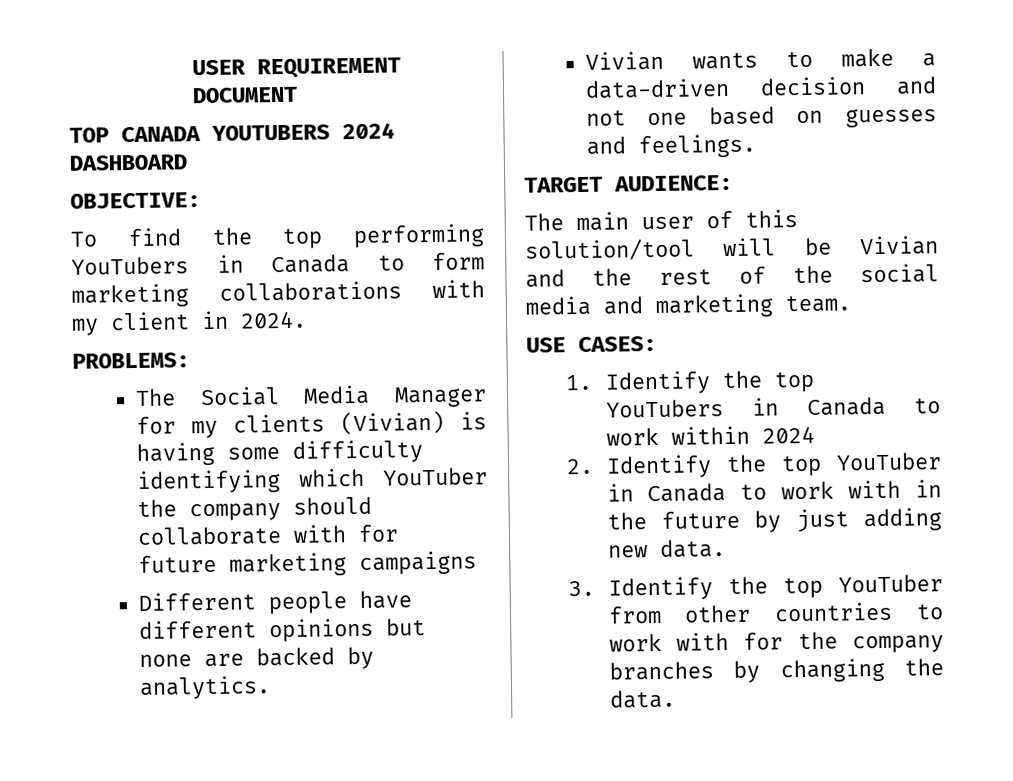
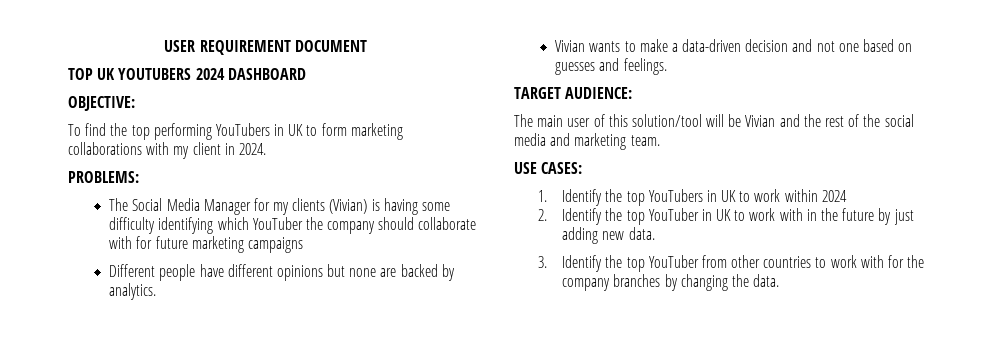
[121,126,201,143] CANADA -> [97,68,116,80] UK
[271,254,350,274] Canada -> [288,124,304,136] UK
[806,396,886,416] Canada -> [721,190,737,202] UK
[647,483,727,503] Canada -> [716,209,732,221] UK

